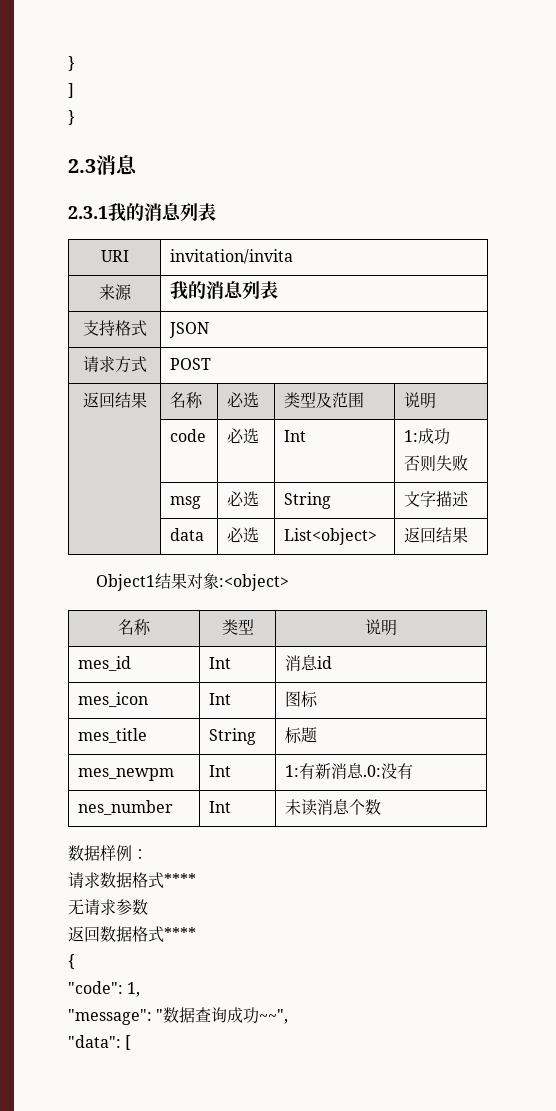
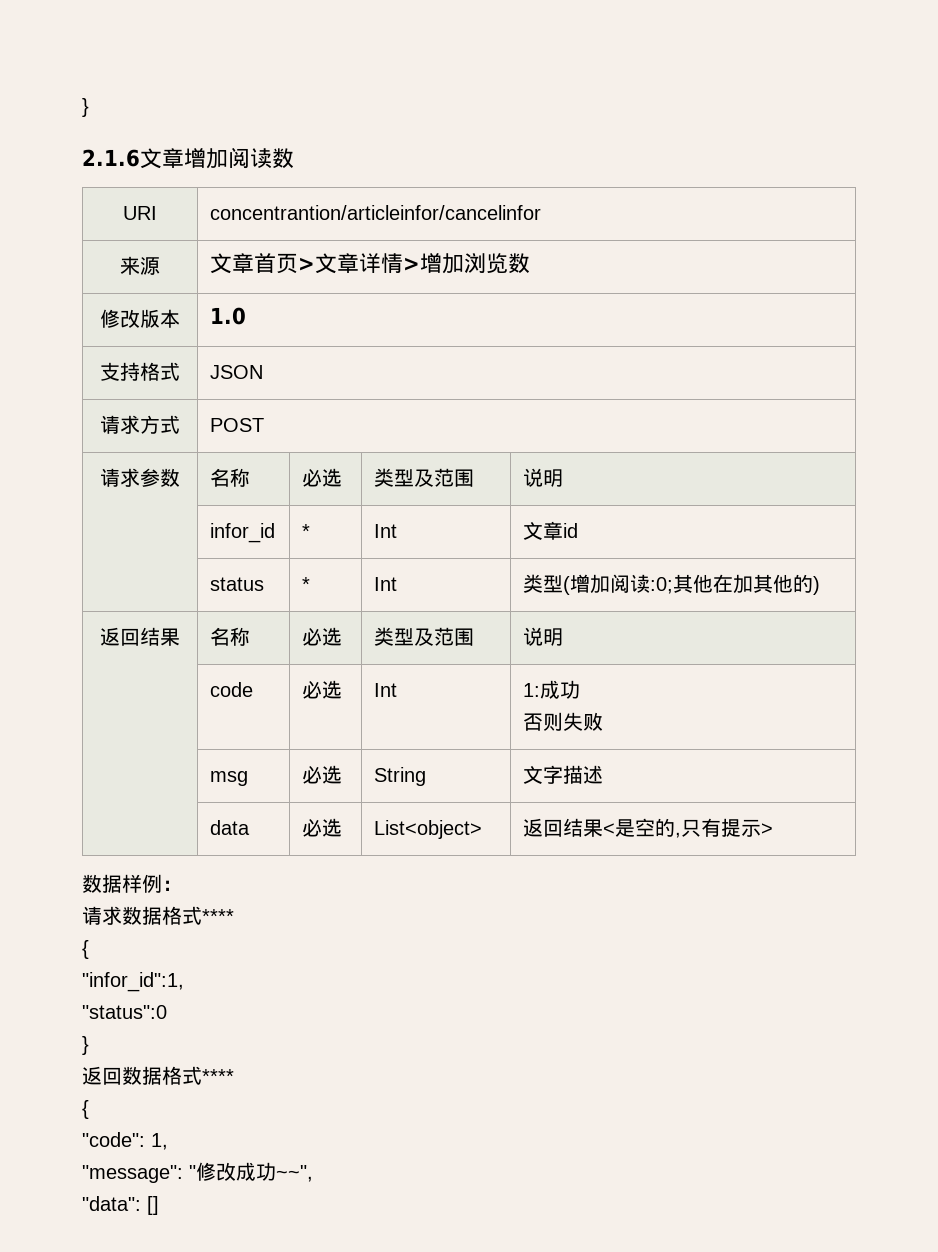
[68,56,75,71] [68,83,74,98] [68,110,75,125] [68,155,138,175] [68,203,216,222] } // ] // } // 2.3消息 // 2.3.1我的消息列表 -> [82,98,89,117] [82,147,294,169] } // 2.1.6文章增加阅读数
[169,249,293,264] invitation/invita -> [210,205,542,220] concentrantion/articleinfor/cancelinfor
[169,281,278,300] 我的消息列表 -> [210,253,531,274] [100,309,180,328] [210,307,247,325] 文章首页>文章详情>增加浏览数 // 修改版本 | 1.0
(211, 364) none -> [100,468,180,487] [210,468,251,487] [302,468,343,487] [374,468,475,487] [523,468,564,487] [210,523,276,543] [302,524,311,538] [374,524,398,538] [523,521,579,540] [210,577,265,591] [302,577,311,591] [374,577,398,591] [523,574,821,595] // 请求参数 | 名称 | 必选 | 类型及范围 | 说明 // | infor_id | * | Int | 文章id // | status | * | Int | 类型(增加阅读:0;其他在加其他的)
[95,573,289,591] [118,619,151,635] [221,619,254,635] [365,619,397,636] [77,656,131,671] [208,657,231,669] [284,655,332,671] [77,692,148,707] [208,693,231,705] [284,691,318,708] [77,728,147,743] [208,728,256,745] [284,727,317,744] [77,768,174,781] [208,765,231,777] [284,763,413,779] [77,800,173,815] [208,801,231,813] [284,799,381,816] // Object1结果对象:<object> // 名称 | 类型 | 说明 // mes_id | Int | 消息id // mes_icon | Int | 图标 // mes_title | String | 标题 // mes_newpm | Int | 1:有新消息.0:没有 // nes_number | Int | 未读消息个数 -> [603,818,774,838] <是空的,只有提示>
[68,899,148,915] 无请求参数 -> [82,940,89,959] [82,972,184,992] [82,1005,167,1019] [82,1036,89,1055] { // "infor_id":1, // "status":0 // }
[163,1007,228,1023] 数据查询 -> [196,1162,236,1181] 修改
[125,1035,132,1050] [ -> [147,1196,159,1215] []

